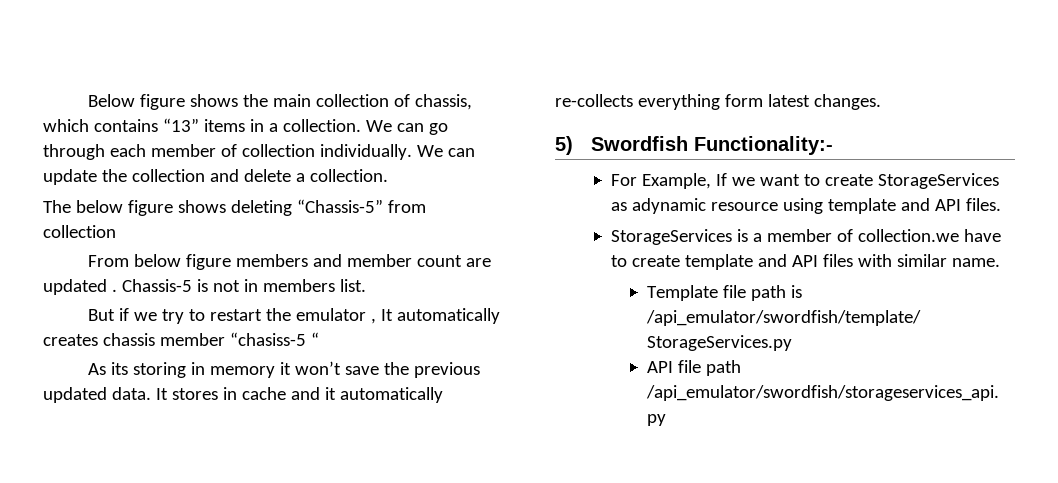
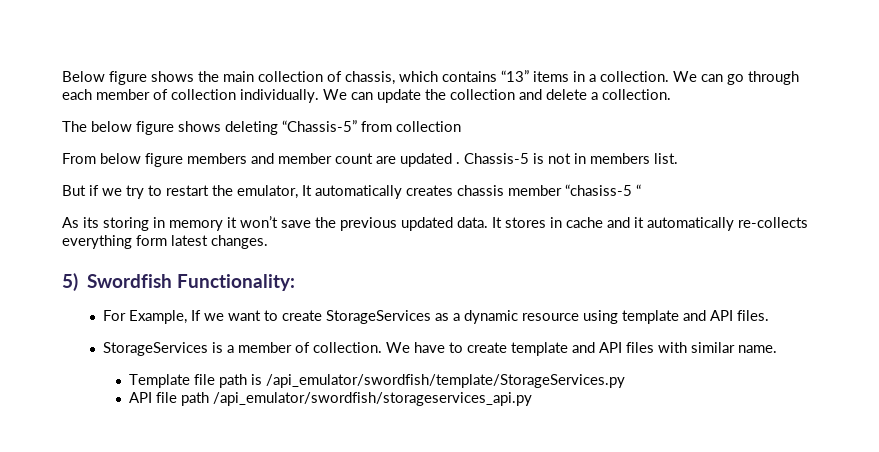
[295,308,376,324] emulator , -> [237,185,298,199] emulator,
[693,136,833,155] Functionality:- -> [177,274,296,291] Functionality:
[632,198,707,214] adynamic -> [453,310,519,324] a dynamic
[858,229,960,242] collection.we -> [313,342,411,353] collection. We

